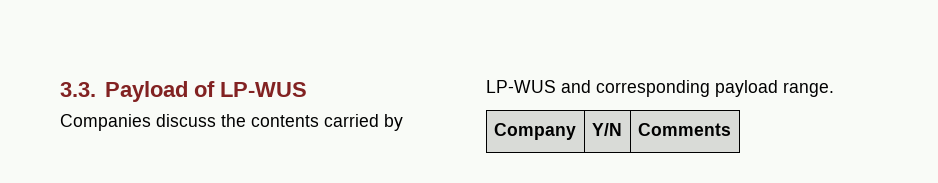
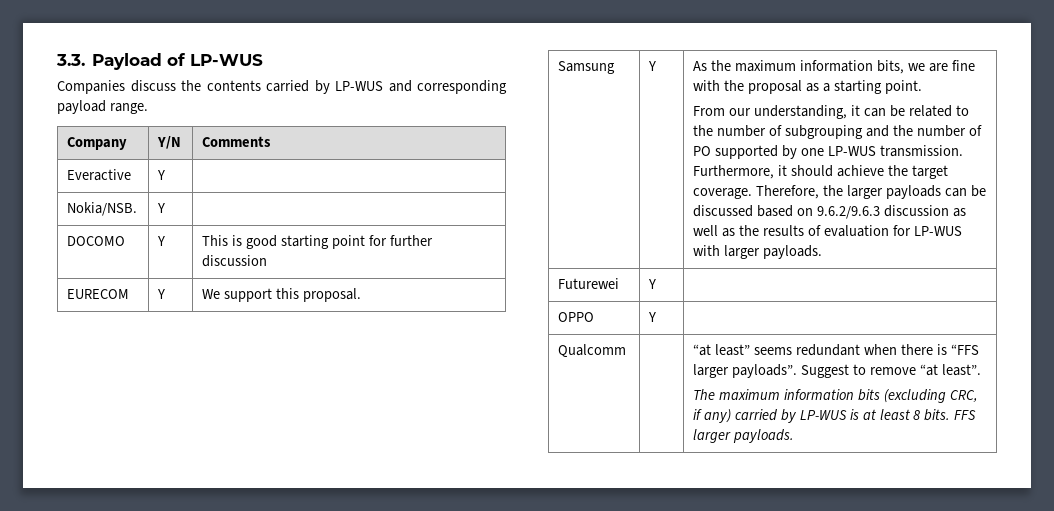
(731, 129) none -> [67,169,132,181] [157,170,166,180] [67,202,138,216] [157,203,166,213] [67,236,126,246] [157,236,166,246] [202,235,433,249] [202,255,268,267] [67,289,130,299] [157,289,166,299] [202,288,361,302] [558,61,616,74] [648,61,657,71] [693,60,975,74] [693,80,922,94] [693,105,969,119] [693,125,982,139] [693,145,963,159] [693,165,948,179] [693,185,986,199] [693,205,966,219] [693,225,962,237] [693,245,822,259] [558,278,620,289] [648,279,657,289] [558,312,595,322] [648,312,657,322] [558,344,627,358] [693,344,979,356] [693,364,981,378] [693,389,978,403] [693,409,977,423] [693,429,795,443] // Everactive | Y | // Nokia/NSB. | Y | // DOCOMO | Y | This is good starting point for further discussion // EURECOM | Y | We support this proposal. // Samsung | Y | As the maximum information bits, we are fine with the proposal as a starting point. // From our understanding, it can be related to the number of subgrouping and the number of PO supported by one LP-WUS transmission. Furthermore, it should achieve the target coverage. Therefore, the larger payloads can be discussed based on 9.6.2/9.6.3 discussion as well as the results of evaluation for LP-WUS with larger payloads. // Futurewei | Y | // OPPO | Y | // Qualcomm | | “at least” seems redundant when there is “FFS larger payloads”. Suggest to remove “at least”. // The maximum information bits (excluding CRC, if any) carried by LP-WUS is at least 8 bits. FFS larger payloads.

